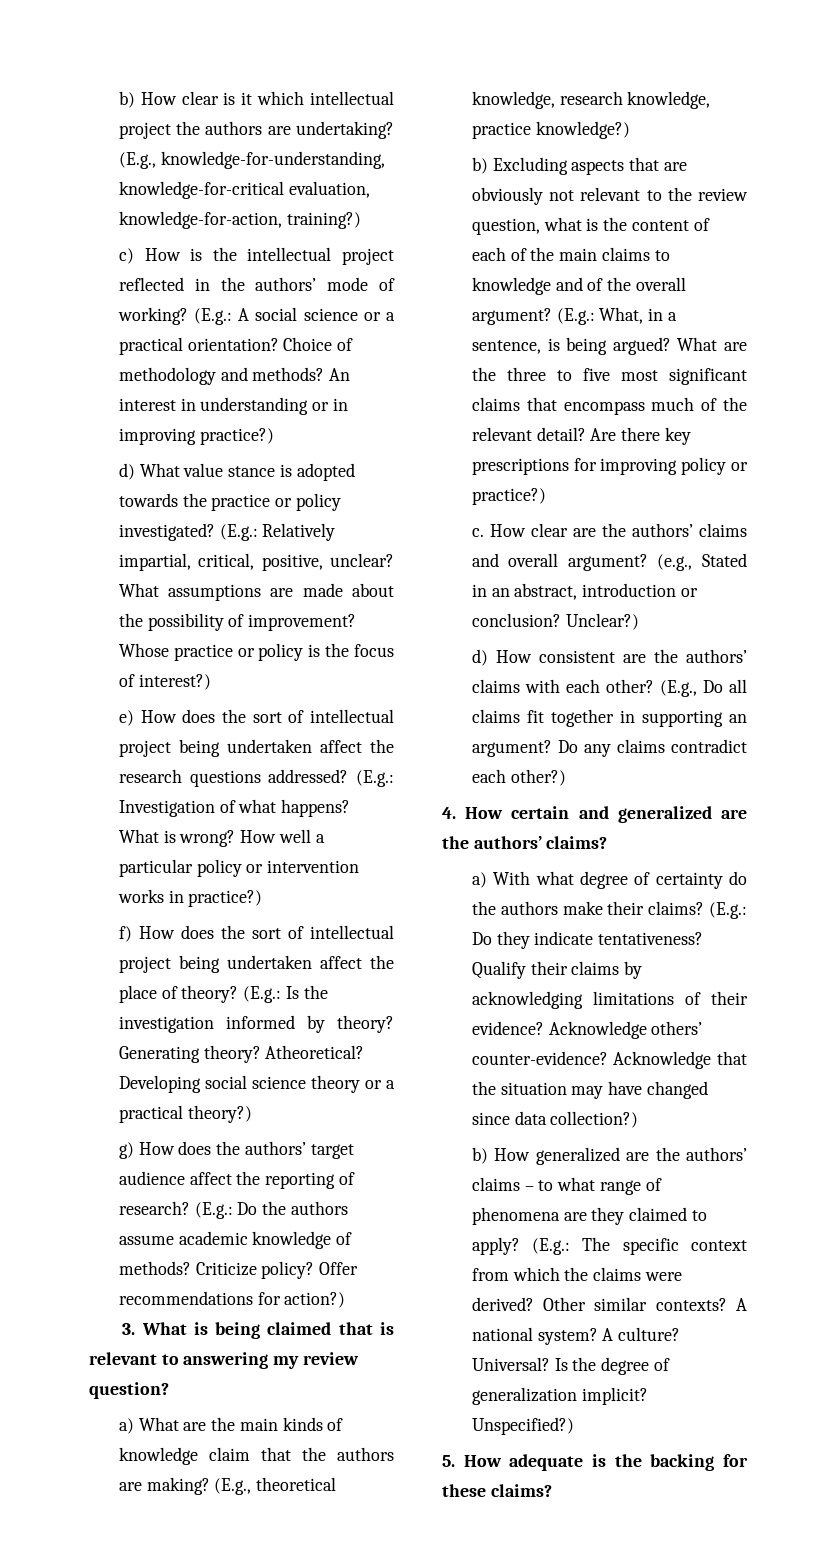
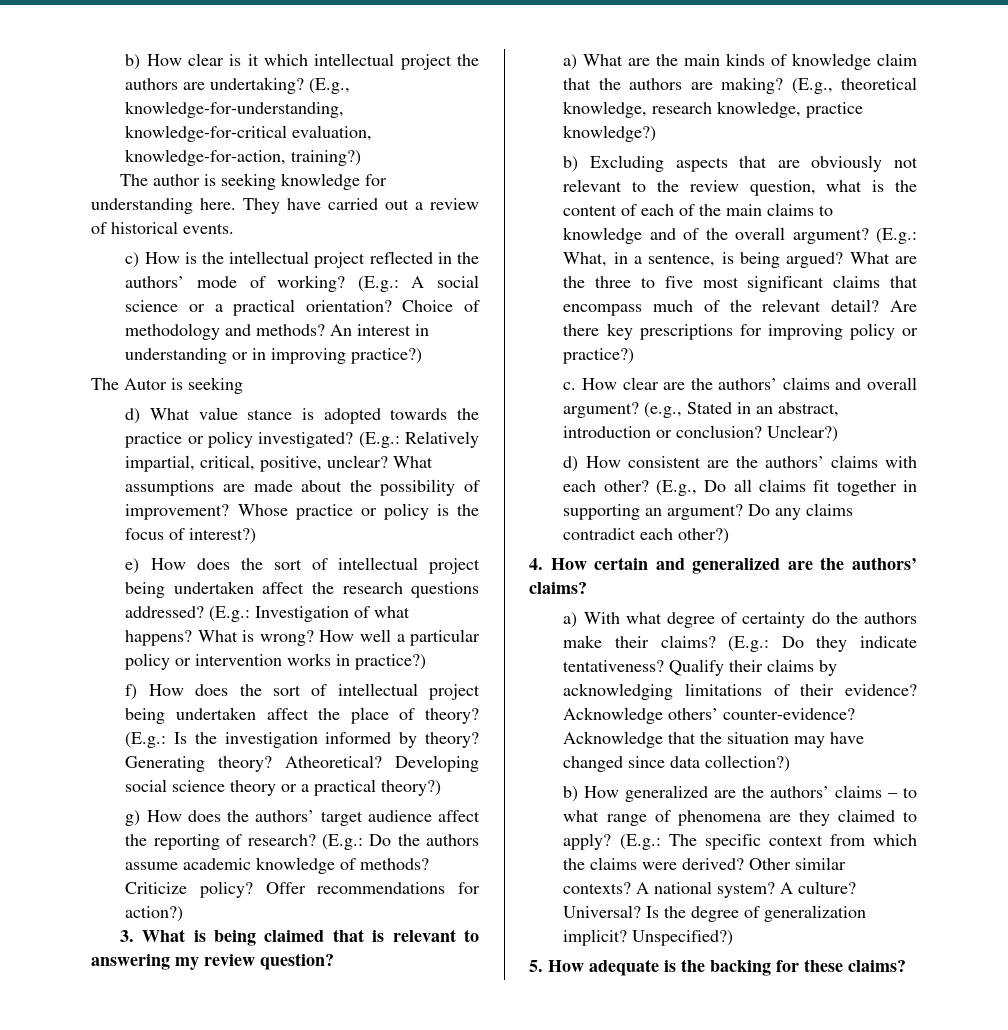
(361, 220) none -> [119,173,387,190] [91,198,479,214] [91,221,234,234] // The author is seeking knowledge for understanding here. They have carried out a review of historical events.
(274, 436) none -> [91,377,243,394] // The Autor is seeking

